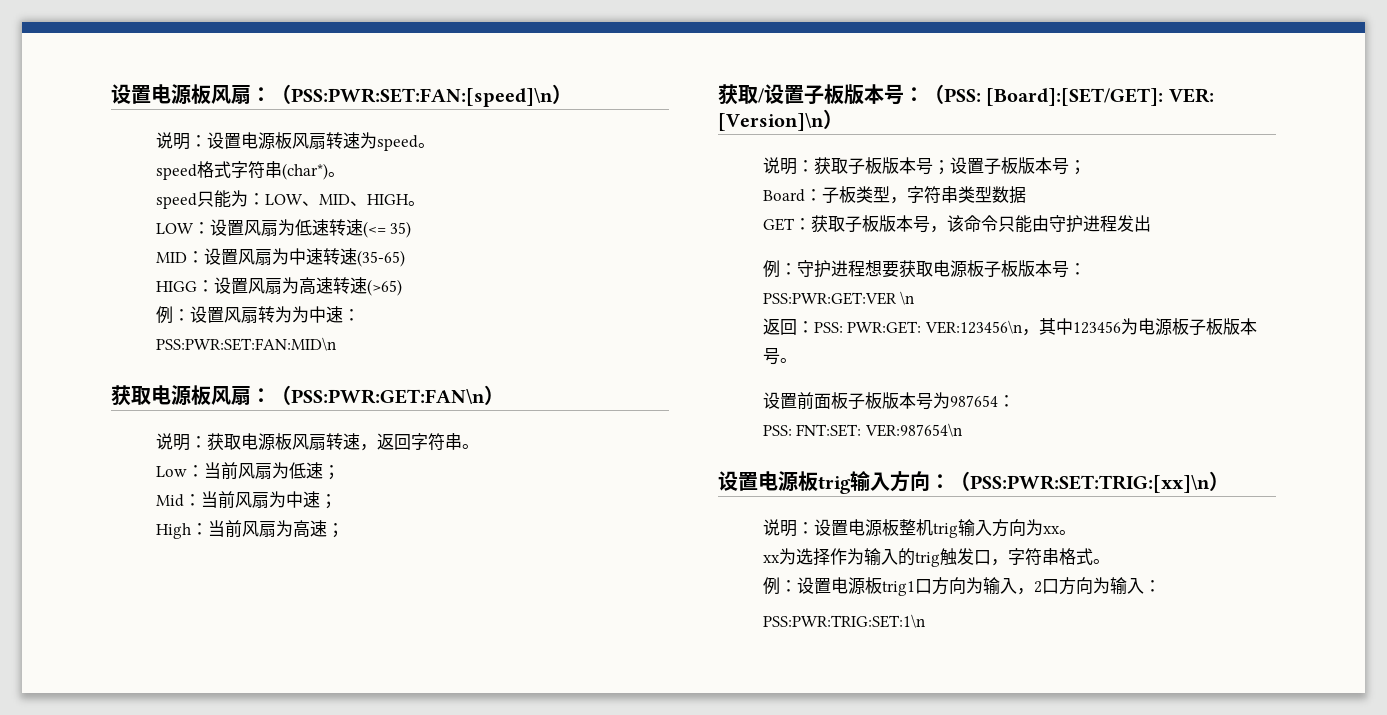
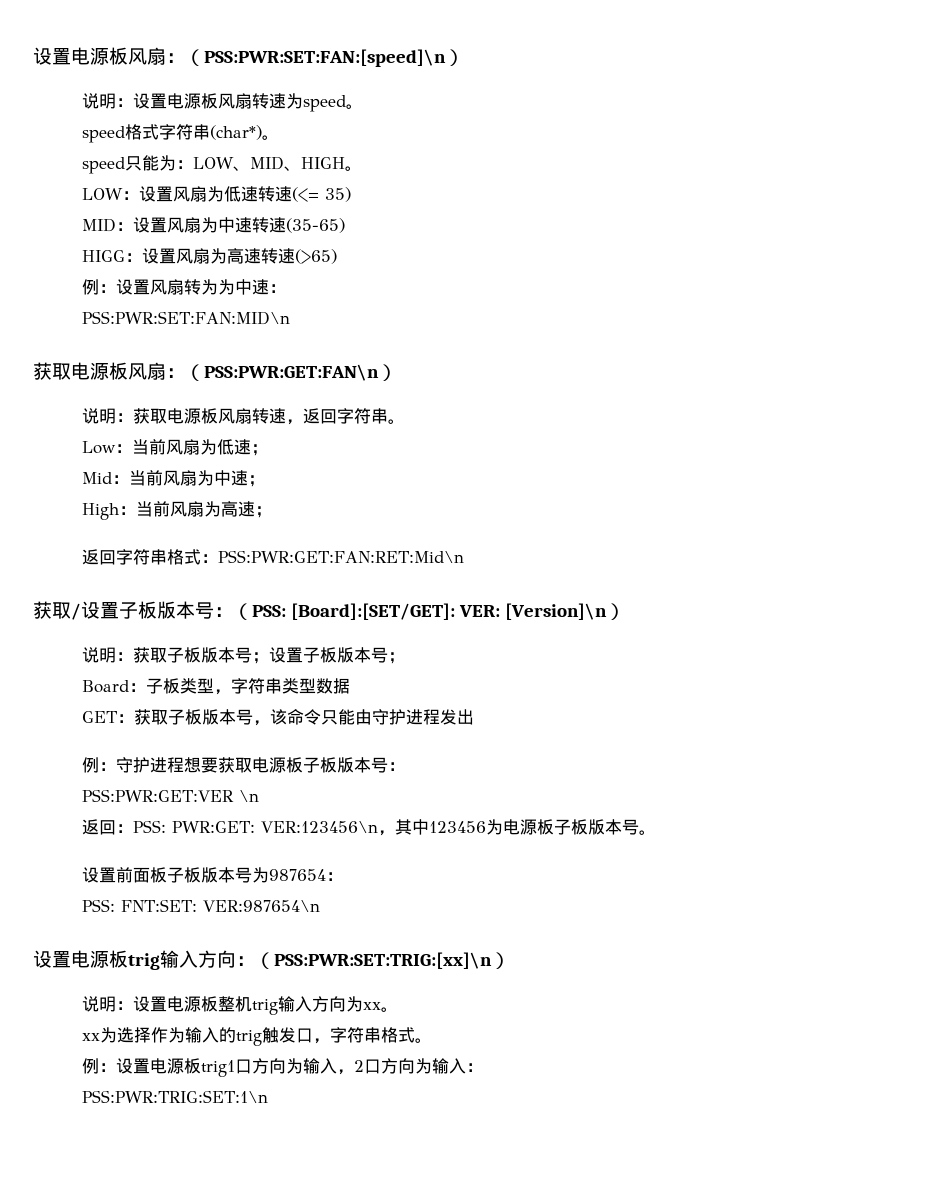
(344, 530) none -> [81,549,464,565] // 返回字符串格式：PSS:PWR:GET:FAN:RET:Mid\n

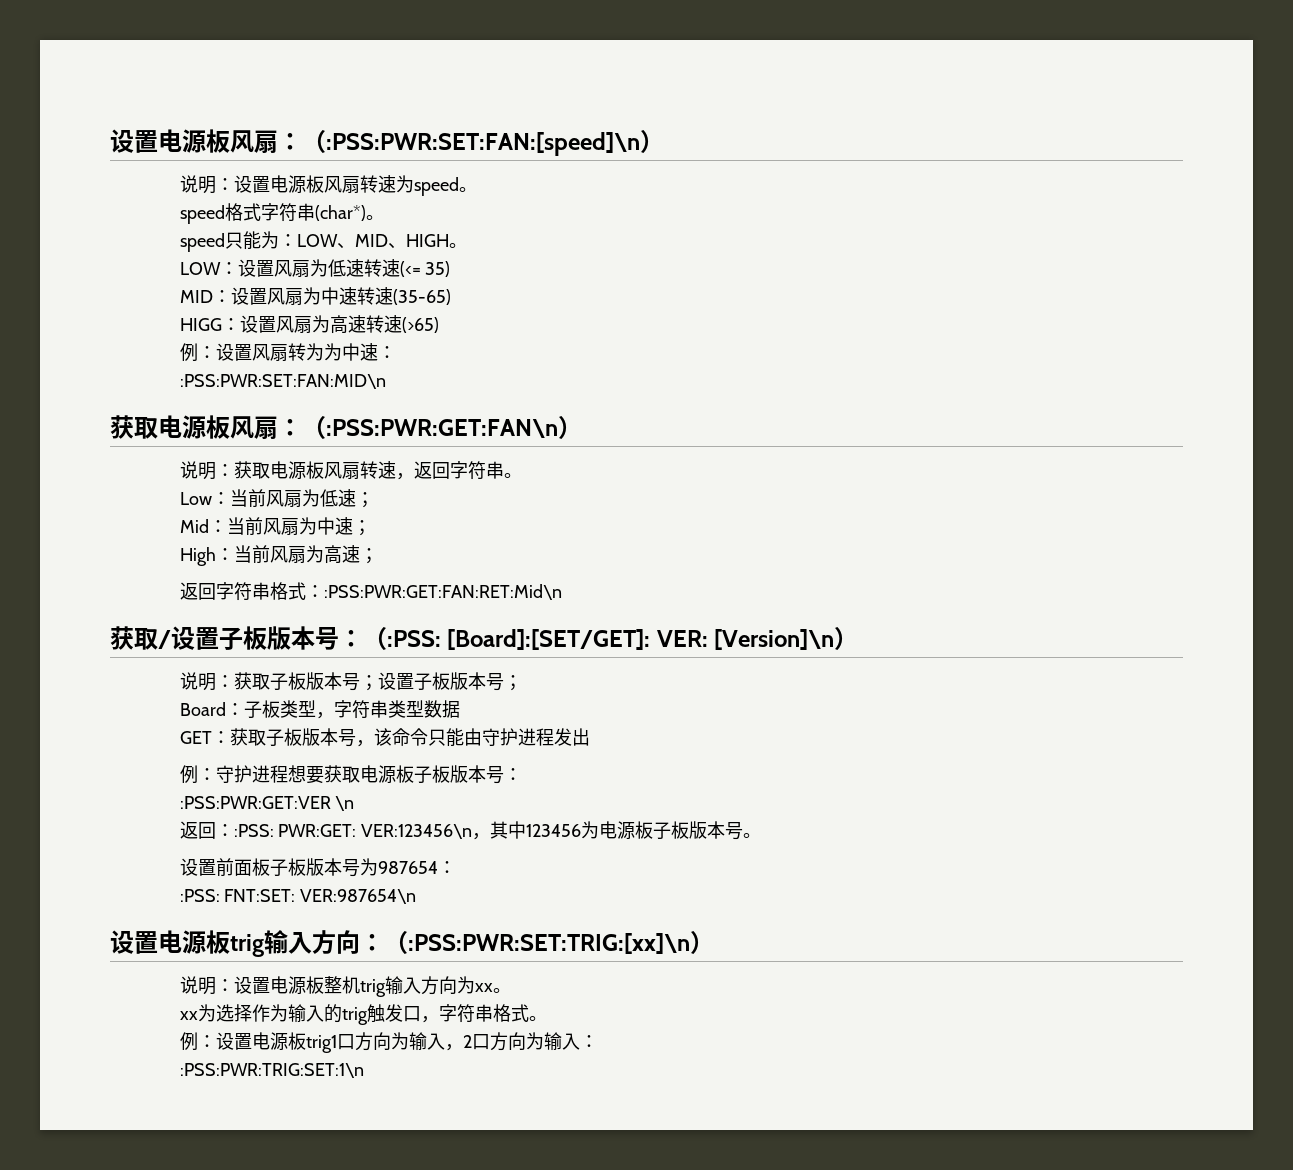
[204,49,446,67] PSS:PWR:SET:FAN:[speed]\n -> [326,132,640,156] :PSS:PWR:SET:FAN:[speed]\n
[81,311,290,325] PSS:PWR:SET:FAN:MID\n -> [179,374,386,389] :PSS:PWR:SET:FAN:MID\n
[204,364,379,381] PSS:PWR:GET:FAN\n -> [326,419,558,438] :PSS:PWR:GET:FAN\n
[217,550,464,563] PSS:PWR:GET:FAN:RET:Mid\n -> [323,584,562,600] :PSS:PWR:GET:FAN:RET:Mid\n
[252,605,286,617] PSS: -> [387,630,441,647] :PSS:
[81,789,234,802] PSS:PWR:GET:VER -> [179,796,331,809] :PSS:PWR:GET:VER
[132,820,166,833] PSS: -> [233,824,274,837] :PSS:
[81,899,115,912] PSS: -> [179,889,220,902] :PSS:
[274,952,492,969] PSS:PWR:SET:TRIG:[xx]\n -> [408,933,690,954] :PSS:PWR:SET:TRIG:[xx]\n
[81,1090,268,1103] PSS:PWR:TRIG:SET:1\n -> [179,1063,364,1078] :PSS:PWR:TRIG:SET:1\n

